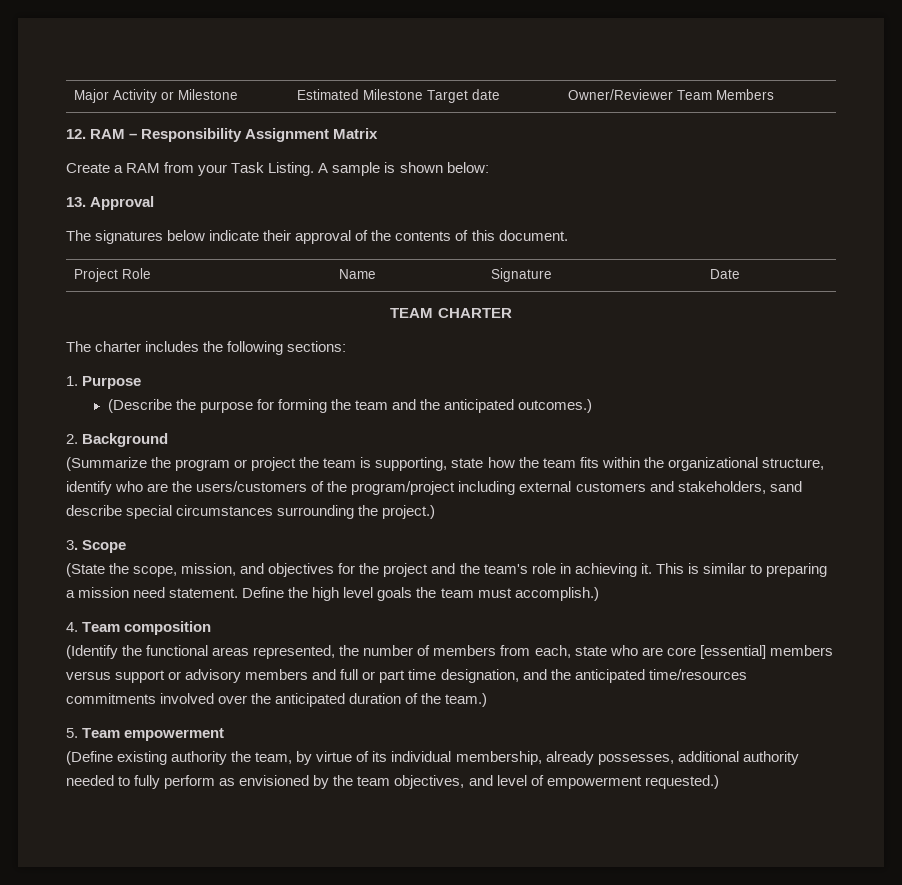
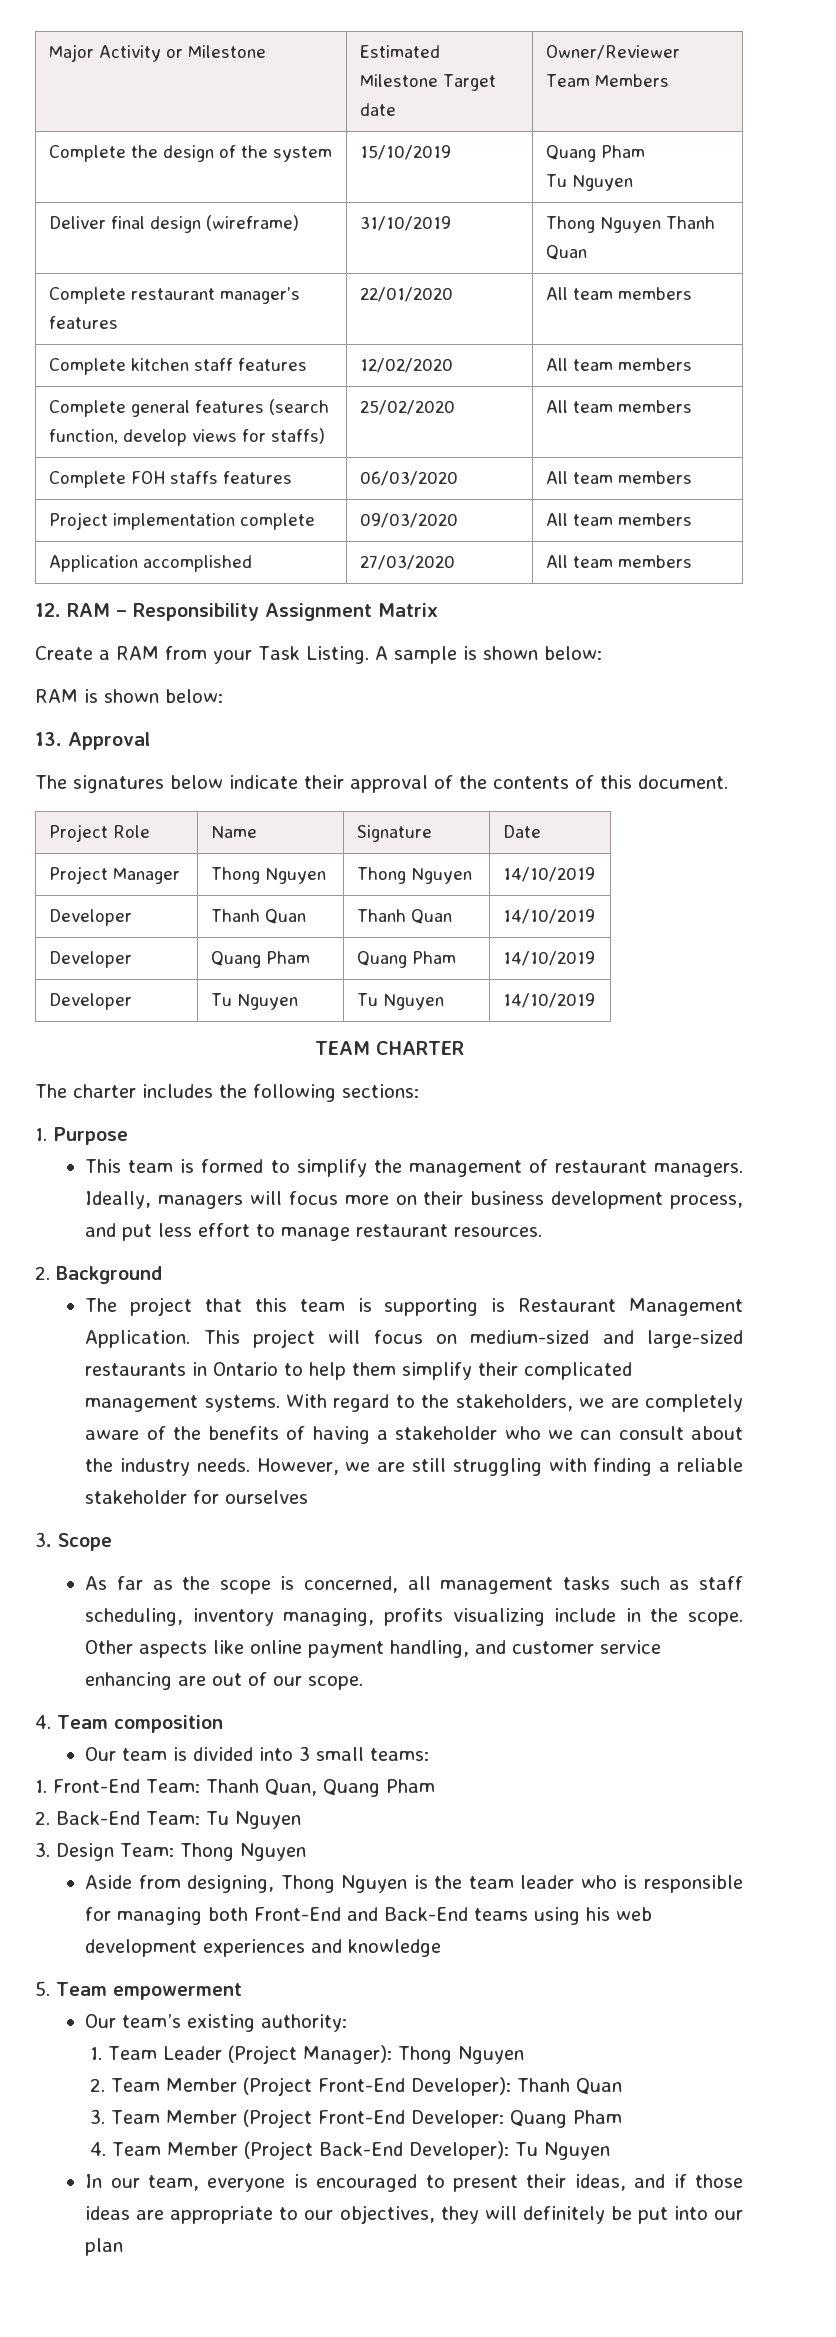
(775, 94) none -> [49,145,333,162] [360,145,452,160] [546,145,646,162] [546,174,634,191] [49,215,300,233] [360,216,452,231] [546,216,716,233] [546,245,588,260] [49,287,301,304] [49,316,119,329] [360,287,454,302] [546,287,693,300] [49,358,308,375] [360,358,454,373] [546,358,693,371] [49,399,330,417] [49,428,326,446] [360,400,456,415] [546,400,693,413] [49,471,293,488] [360,471,459,486] [546,471,693,484] [49,512,316,530] [360,513,459,528] [546,513,693,526] [49,555,253,572] [360,555,456,570] [546,555,693,568] // Complete the design of the system | 15/10/2019 | Quang Pham // Tu Nguyen // Deliver final design (wireframe) | 31/10/2019 | Thong Nguyen Thanh Quan // Complete restaurant manager’s features | 22/01/2020 | All team members // Complete kitchen staff features | 12/02/2020 | All team members // Complete general features (search function, develop views for staffs) | 25/02/2020 | All team members // Complete FOH staffs features | 06/03/2020 | All team members // Project implementation complete | 09/03/2020 | All team members // Application accomplished | 27/03/2020 | All team members
(489, 167) none -> [35,689,223,703] // RAM is shown below:
(741, 274) none -> [49,866,181,884] [211,867,327,884] [357,867,473,884] [503,867,596,882] [49,909,133,926] [211,909,307,924] [357,909,453,924] [503,909,596,924] [49,951,133,968] [211,951,311,968] [357,951,457,968] [503,951,596,966] [49,993,133,1010] [211,993,299,1010] [357,993,445,1010] [503,993,596,1008] // Project Manager | Thong Nguyen | Thong Nguyen | 14/10/2019 // Developer | Thanh Quan | Thanh Quan | 14/10/2019 // Developer | Quang Pham | Quang Pham | 14/10/2019 // Developer | Tu Nguyen | Tu Nguyen | 14/10/2019
[107,399,593,413] [66,433,169,447] [66,457,824,471] [66,481,802,495] [66,505,436,519] [66,540,127,553] [66,563,827,577] [66,587,599,601] [66,621,212,635] [66,645,833,659] [66,669,747,683] [66,693,488,707] [66,728,225,741] [66,751,799,765] [66,775,719,789] (Describe the purpose for forming the team and the anticipated outcomes.) // 2. Background // (Summarize the program or project the team is supporting, state how the team fits within the organizational structure, identify who are the users/customers of the program/project including external customers and stakeholders, sand describe special circumstances surrounding the project.) // 3. Scope // (State the scope, mission, and objectives for the project and the team's role in achieving it. This is similar to preparing a mission need statement. Define the high level goals the team must accomplish.) // 4. Team composition // (Identify the functional areas represented, the number of members from each, state who are core [essential] members versus support or advisory members and full or part time designation, and the anticipated time/resources commitments involved over the anticipated duration of the team.) // 5. Team empowerment // (Define existing authority the team, by virtue of its individual membership, already possesses, additional authority needed to fully perform as envisioned by the team objectives, and level of empowerment requested.) -> [85,1159,743,1177] [85,1191,744,1209] [85,1223,543,1241] [35,1266,162,1284] [85,1297,744,1316] [85,1329,744,1348] [85,1362,633,1380] [85,1394,744,1412] [85,1426,744,1444] [85,1458,744,1476] [85,1490,309,1504] [35,1532,112,1551] [85,1576,744,1594] [85,1608,744,1626] [85,1640,662,1658] [85,1672,364,1690] [35,1715,223,1733] [85,1746,430,1761] [35,1779,435,1797] [35,1811,301,1829] [35,1842,306,1861] [85,1875,744,1893] [85,1907,653,1925] [85,1939,442,1957] [35,1981,242,2000] [85,2014,348,2032] [90,2045,525,2064] [90,2077,623,2096] [90,2109,623,2128] [90,2141,611,2160] [85,2174,744,2192] [85,2205,744,2224] [85,2238,124,2256] This team is formed to simplify the management of restaurant managers. Ideally, managers will focus more on their business development process, and put less effort to manage restaurant resources. // 2. Background // The project that this team is supporting is Restaurant Management Application. This project will focus on medium-sized and large-sized restaurants in Ontario to help them simplify their complicated management systems. With regard to the stakeholders, we are completely aware of the benefits of having a stakeholder who we can consult about the industry needs. However, we are still struggling with finding a reliable stakeholder for ourselves // 3. Scope // As far as the scope is concerned, all management tasks such as staff scheduling, inventory managing, profits visualizing include in the scope. Other aspects like online payment handling, and customer service enhancing are out of our scope. // 4. Team composition // Our team is divided into 3 small teams: // 1. Front-End Team: Thanh Quan, Quang Pham // 2. Back-End Team: Tu Nguyen // 3. Design Team: Thong Nguyen // Aside from designing, Thong Nguyen is the team leader who is responsible for managing both Front-End and Back-End teams using his web development experiences and knowledge // 5. Team empowerment // Our team’s existing authority: // 1. Team Leader (Project Manager): Thong Nguyen // 2. Team Member (Project Front-End Developer): Thanh Quan // 3. Team Member (Project Front-End Developer: Quang Pham // 4. Team Member (Project Back-End Developer): Tu Nguyen // In our team, everyone is encouraged to present their ideas, and if those ideas are appropriate to our objectives, they will definitely be put into our plan

